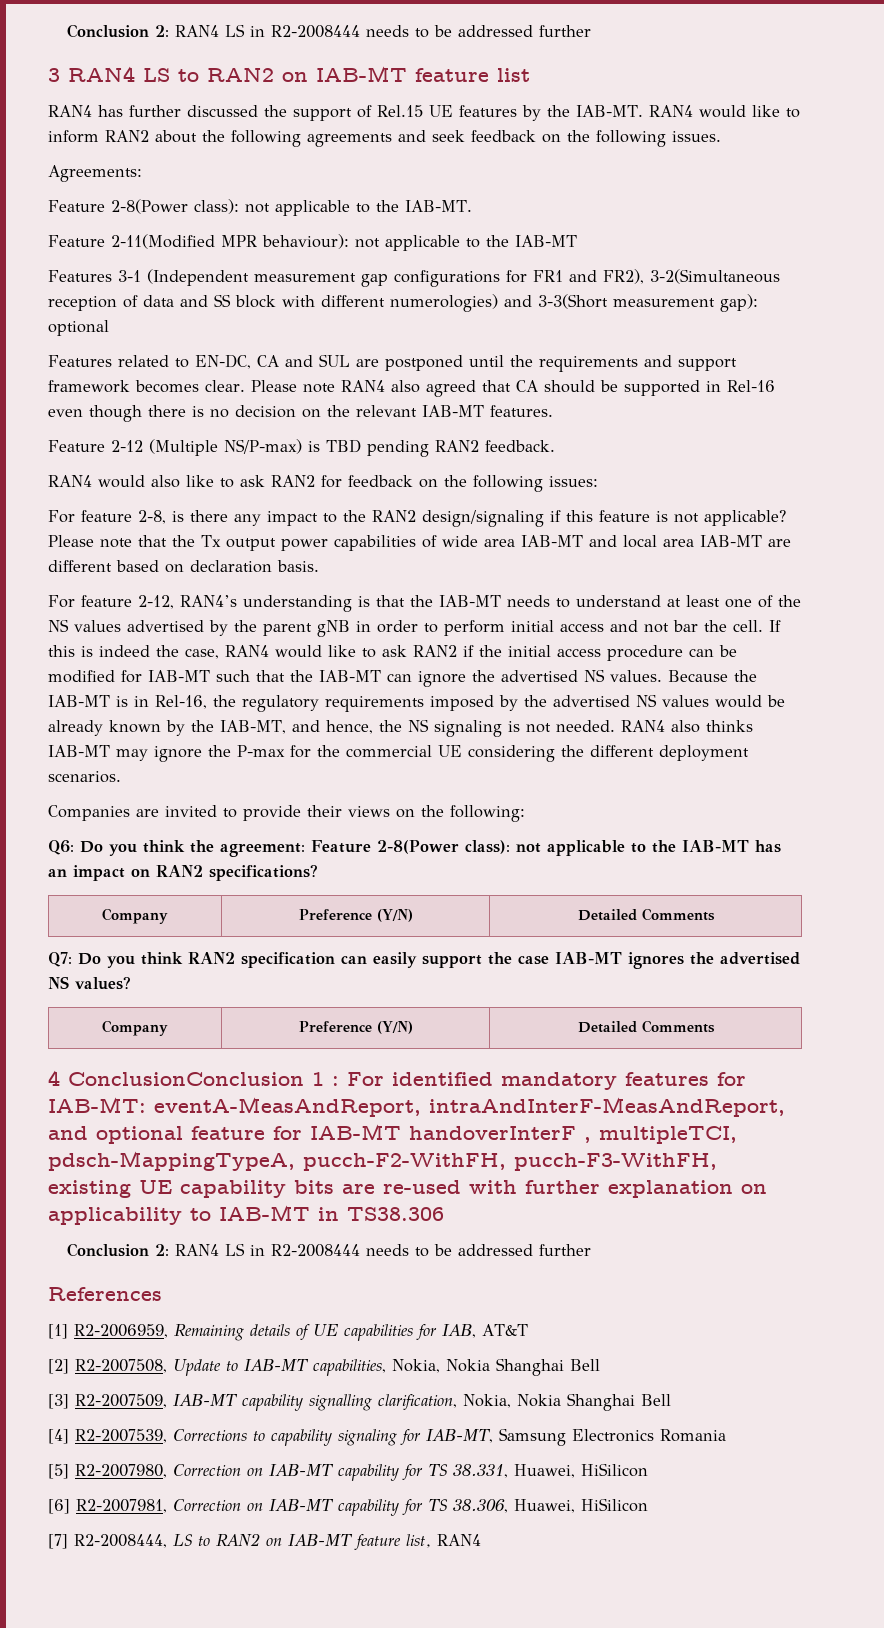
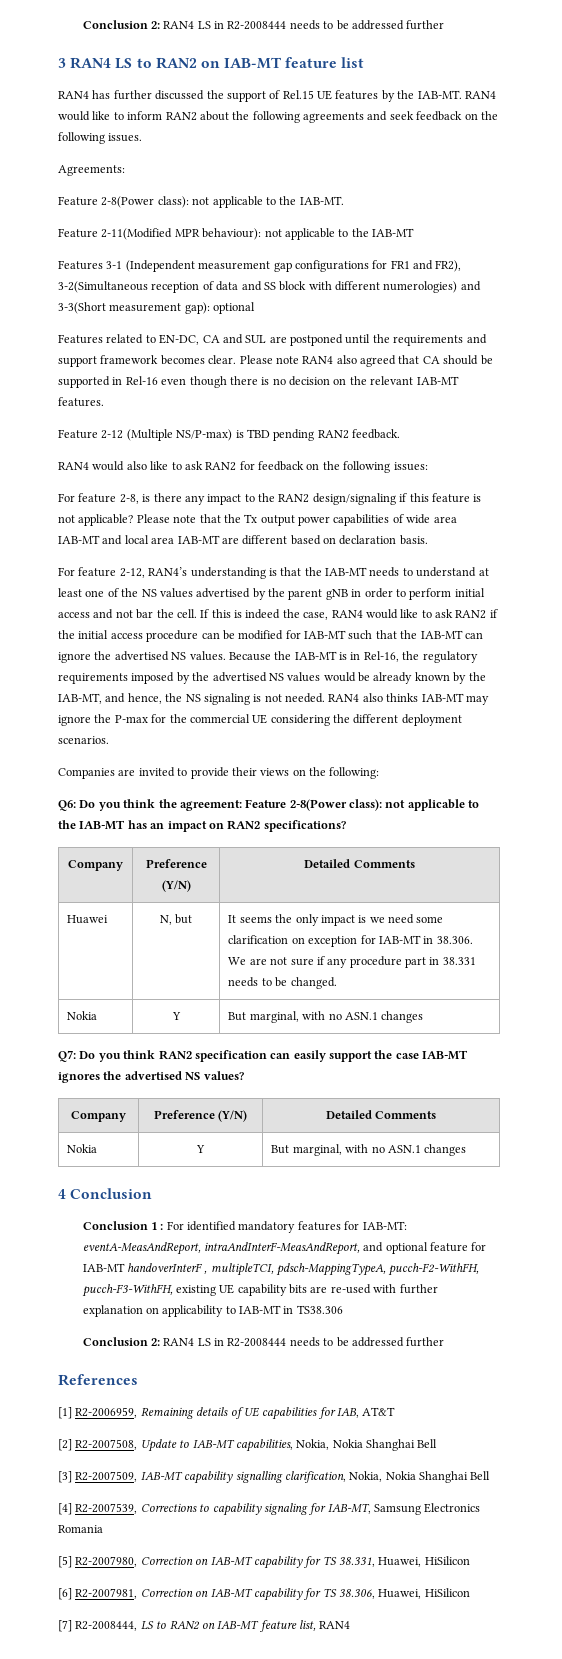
(715, 914) none -> [67,915,109,924] [159,914,193,925] [228,914,444,926] [228,935,473,947] [228,956,476,968] [228,977,337,989] [67,1011,98,1020] [171,1012,181,1020] [228,1011,424,1023] // Huawei | N, but | It seems the only impact is we need some clarification on exception for IAB-MT in 38.306. We are not sure if any procedure part in 38.331 needs to be changed. // Nokia | Y | But marginal, with no ASN.1 changes
(715, 1026) none -> [67,1144,98,1153] [196,1145,205,1153] [271,1144,467,1156] // Nokia | Y | But marginal, with no ASN.1 changes
[68,1072,304,1086] ConclusionConclusion -> [70,1188,153,1199] [82,1221,148,1230] Conclusion // Conclusion

